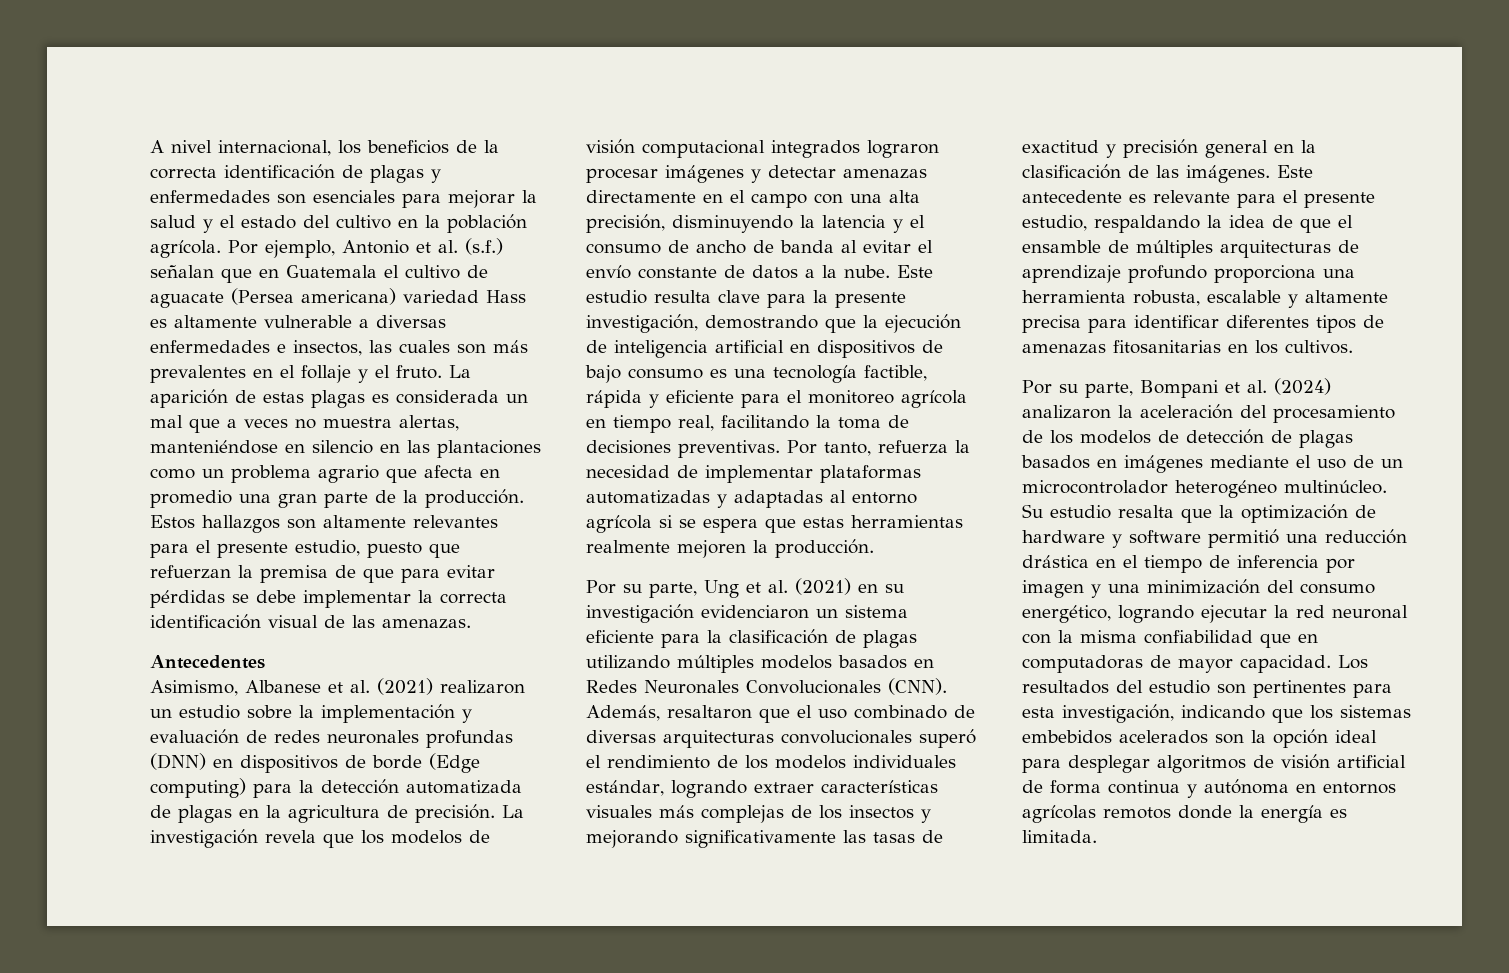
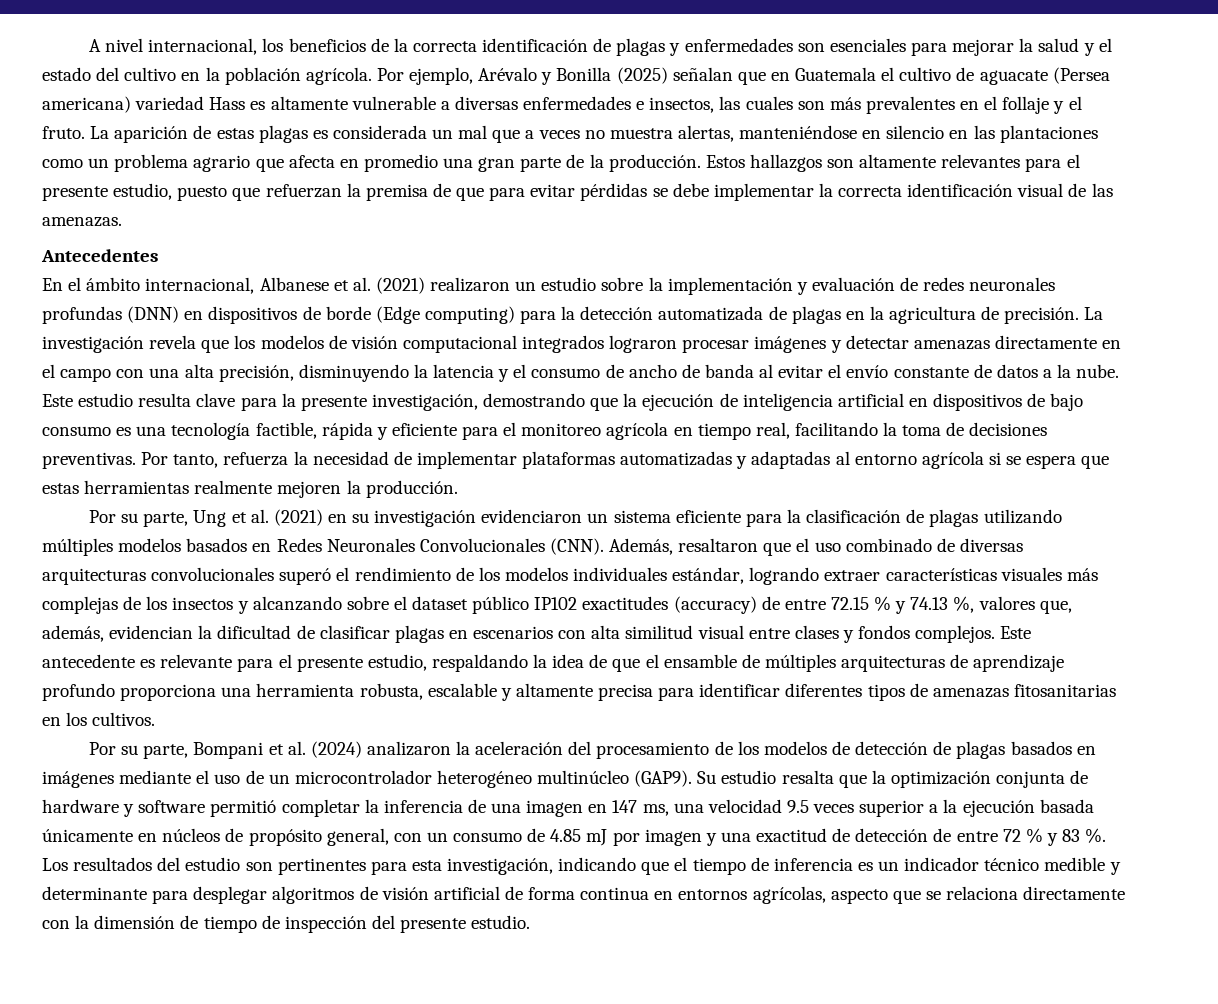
[342,238,503,255] Antonio et al. (s.f.) -> [478,67,668,85] Arévalo y Bonilla (2025)
[150,680,238,696] Asimismo, -> [42,277,255,294] En el ámbito internacional,
[586,830,943,848] [1022,139,1316,158] [1022,164,1270,183] mejorando significativamente las tasas de exactitud y precisión general en la clasificación de las imágenes. -> [252,596,1072,614] [42,625,996,643] alcanzando sobre el dataset público IP102 exactitudes (accuracy) de entre 72.15 % y 74.13 %, valores que, además, evidencian la dificultad de clasificar plagas en escenarios con alta similitud visual entre clases y fondos complejos.
[1284,480,1387,494] multinúcleo. -> [537,770,693,787] multinúcleo (GAP9).
(1348, 513) none -> [996,771,1066,788] conjunta
[1286,529,1407,544] [1022,555,1355,573] [1022,579,1375,598] [1022,605,1408,623] [1022,630,1318,648] [1022,655,1331,673] una reducción drástica en el tiempo de inferencia por imagen y una minimización del consumo energético, logrando ejecutar la red neuronal con la misma confiabilidad que en computadoras de mayor capacidad. -> [281,799,1094,817] [42,828,1107,846] completar la inferencia de una imagen en 147 ms, una velocidad 9.5 veces superior a la ejecución basada únicamente en núcleos de propósito general, con un consumo de 4.85 mJ por imagen y una exactitud de detección de entre 72 % y 83 %.
[1310,705,1411,719] [1022,729,1377,748] los sistemas embebidos acelerados son la opción ideal -> [674,857,1121,875] [42,886,147,900] el tiempo de inferencia es un indicador técnico medible y determinante
[1187,779,1396,798] [1022,805,1347,823] [1022,830,1097,843] y autónoma en entornos agrícolas remotos donde la energía es limitada. -> [654,886,1126,904] [42,915,531,933] en entornos agrícolas, aspecto que se relaciona directamente con la dimensión de tiempo de inspección del presente estudio.

